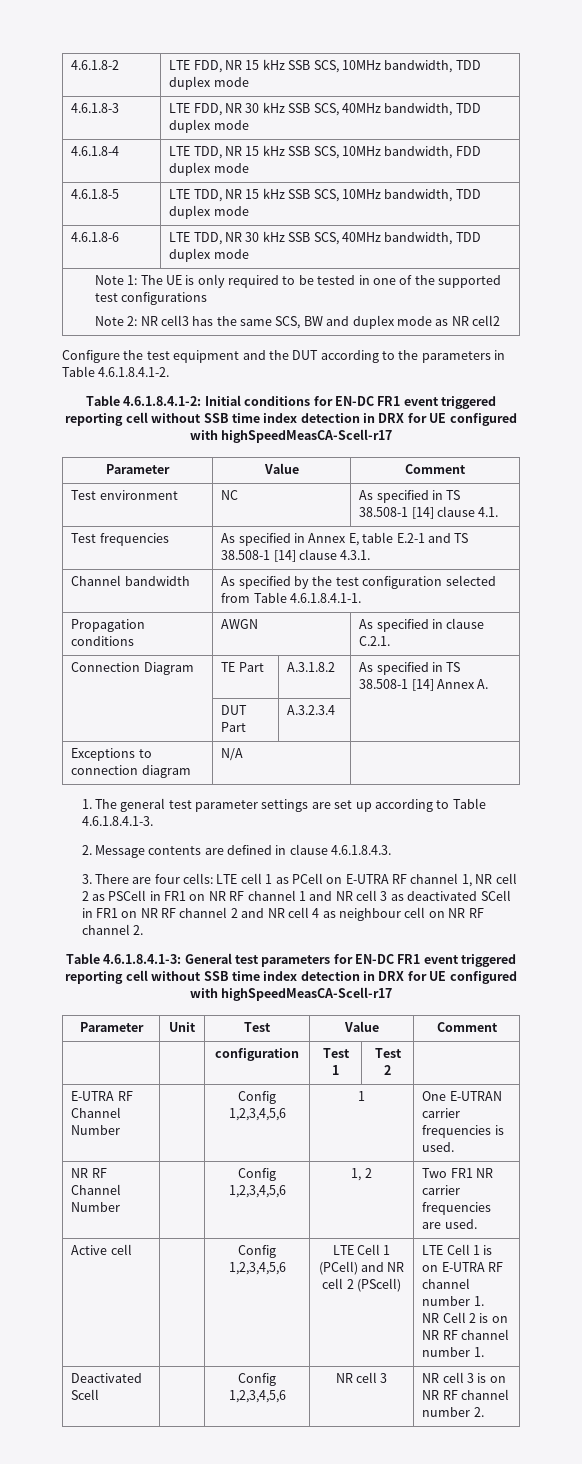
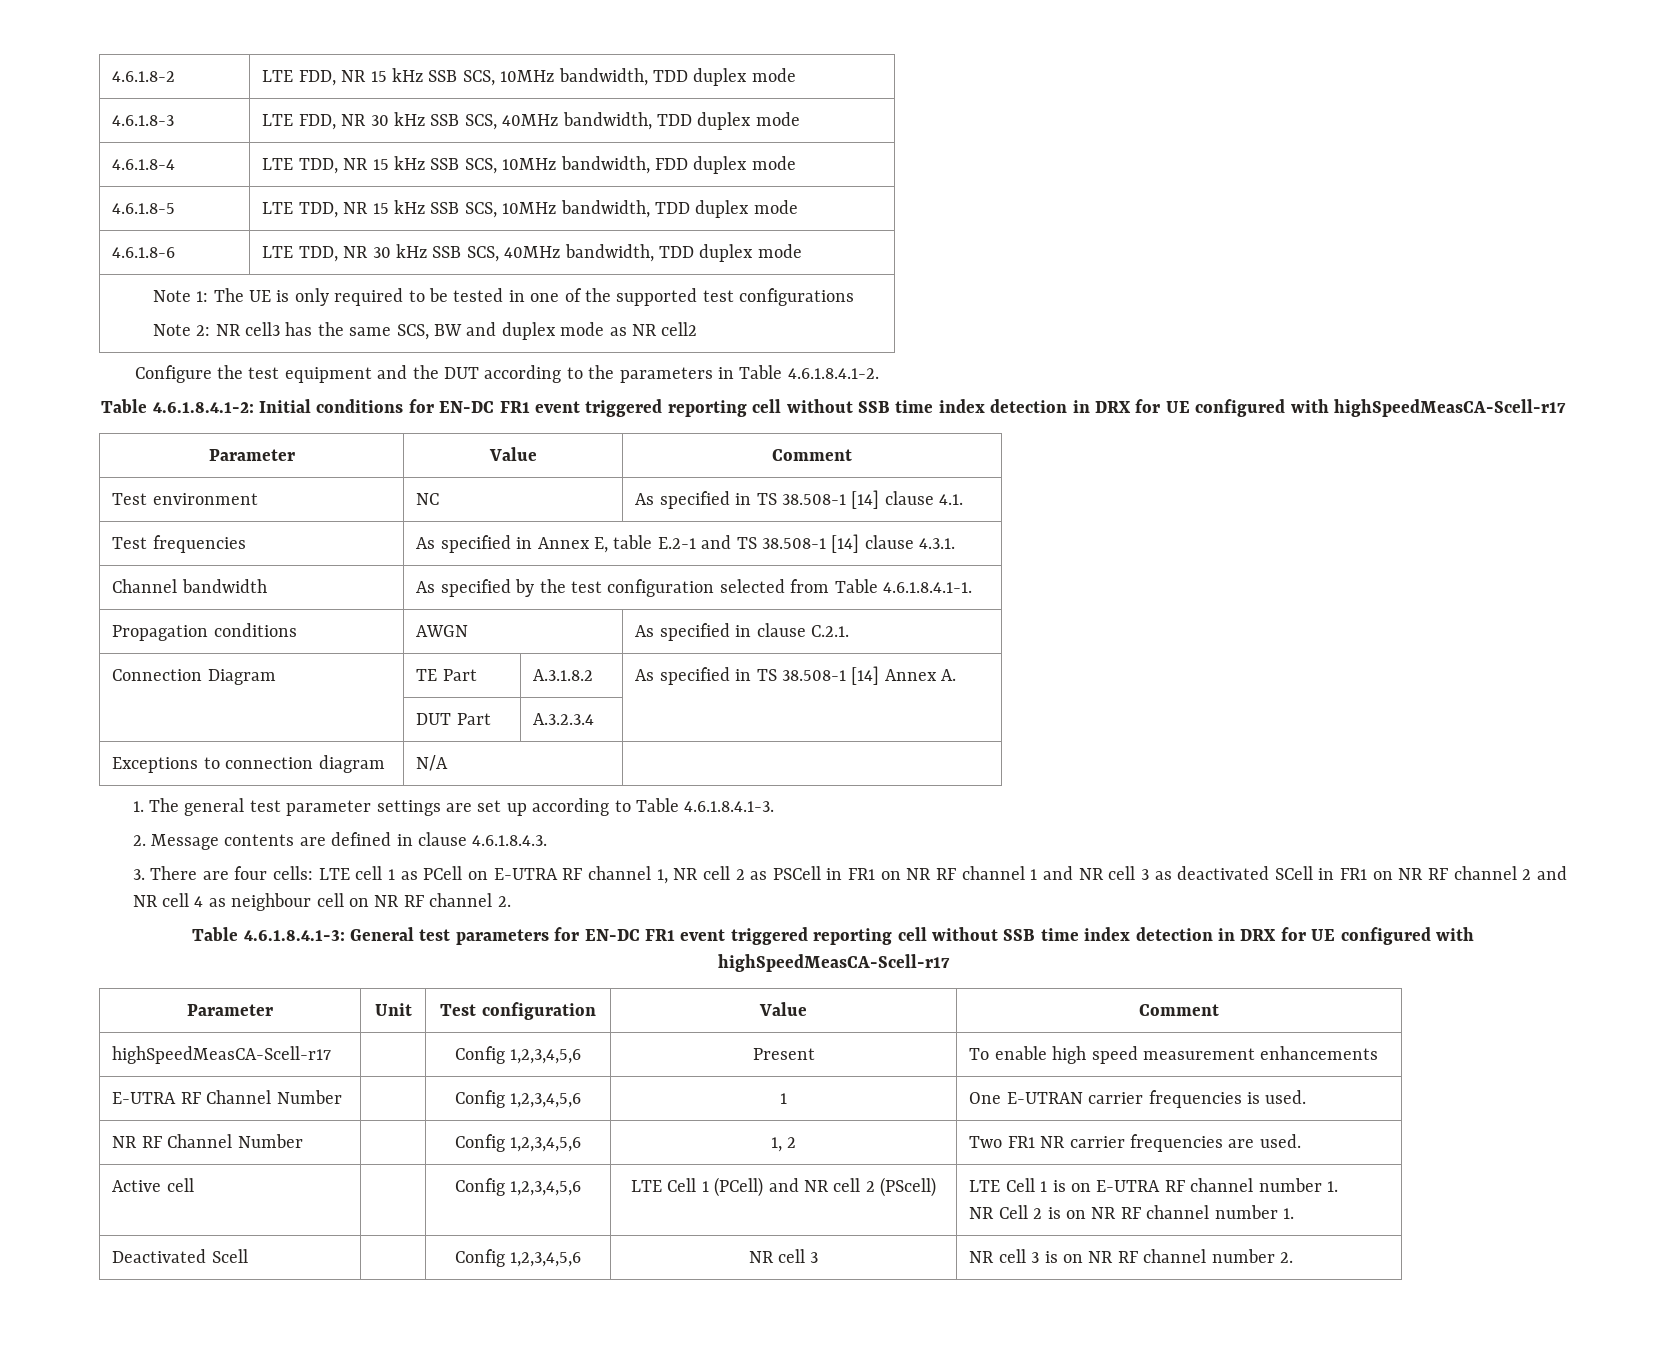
[343,1021,379,1032] [436,1022,498,1032] [215,1048,299,1061] [322,1048,350,1058] [332,1065,339,1075] [374,1048,402,1058] [384,1065,391,1075] | Value | Comment // | | configuration | Test 1 | Test 2 | -> [481,1002,596,1020] [759,1002,807,1016] [1139,1004,1219,1016] [112,1046,332,1064] [454,1046,582,1064] [752,1048,815,1060] [969,1046,1379,1064] configuration | Value | Comment // highSpeedMeasCA-Scell-r17 | | Config 1,2,3,4,5,6 | Present | To enable high speed measurement enhancements

